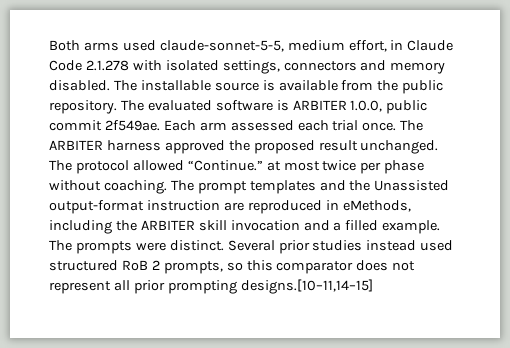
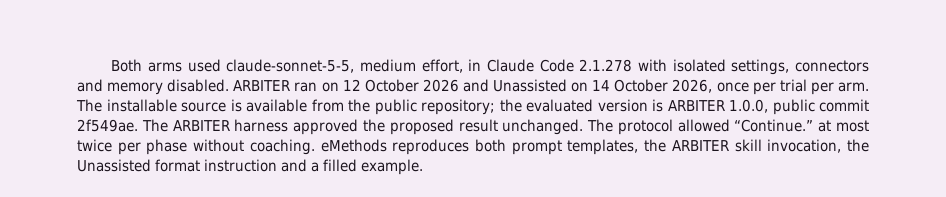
(110, 85) none -> [233,79,869,95] ARBITER ran on 12 October 2026 and Unassisted on 14 October 2026, once per trial per arm.
[49,100,273,114] repository. The evaluated software -> [421,99,648,115] repository; the evaluated version
[163,120,397,131] Each arm assessed each trial once. -> (138, 125) none
[170,180,450,194] [49,200,411,214] [49,220,441,234] [49,240,454,254] [49,260,416,274] [49,279,373,294] The prompt templates and the Unassisted output-format instruction are reproduced in eMethods, including the ARBITER skill invocation and a filled example. The prompts were distinct. Several prior studies instead used structured RoB 2 prompts, so this comparator does not represent all prior prompting designs.[10–11,14–15] -> [320,139,869,155] [77,159,423,175] eMethods reproduces both prompt templates, the ARBITER skill invocation, the Unassisted format instruction and a filled example.

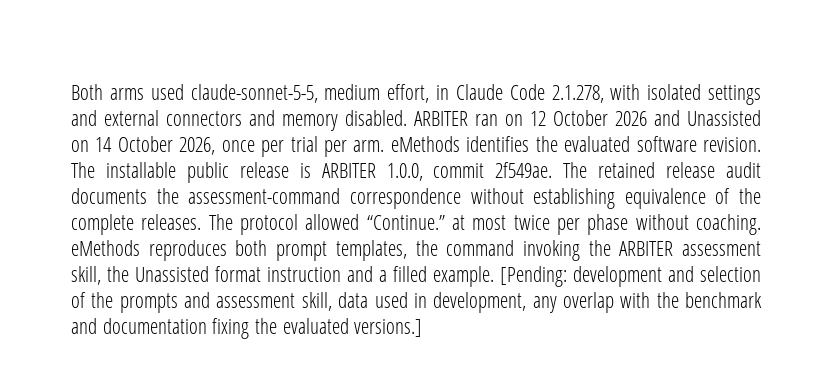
[579,59,633,72] 2.1.278 -> [551,85,604,103] 2.1.278,
[731,59,790,75] settings, -> [708,85,762,105] [71,110,159,126] settings and external
[76,99,648,115] The installable source is available from the public repository; the evaluated version -> [390,136,761,152] [71,162,289,183] eMethods identifies the evaluated software revision. The installable public release
[772,99,815,115] public -> (423, 172) none
[172,119,584,135] ARBITER harness approved the proposed result unchanged. -> [598,162,761,178] [71,188,761,209] [71,214,202,235] retained release audit documents the assessment-command correspondence without establishing equivalence of the complete releases.
[671,139,842,153] ARBITER skill invocation, -> [446,240,761,261] [71,266,101,285] command invoking the ARBITER assessment skill,
(423, 167) none -> [500,266,761,287] [71,292,762,313] [71,318,423,339] [Pending: development and selection of the prompts and assessment skill, data used in development, any overlap with the benchmark and documentation fixing the evaluated versions.]

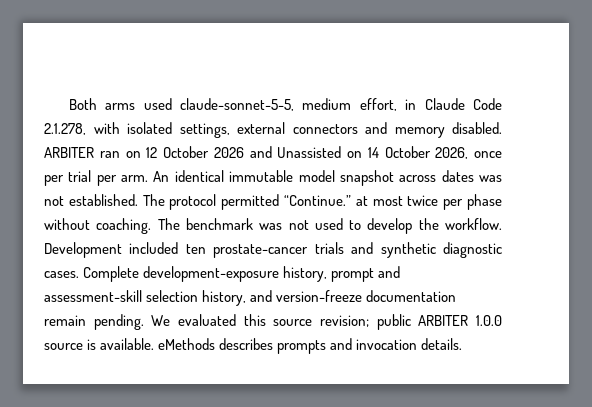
[708,85,762,105] [71,110,97,126] settings and -> [179,123,230,138] settings,
[390,136,761,152] [71,162,761,183] [71,188,761,209] [71,214,202,235] eMethods identifies the evaluated software revision. The installable public release is ARBITER 1.0.0, commit 2f549ae. The retained release audit documents the assessment-command correspondence without establishing equivalence of the complete releases. -> [153,170,503,186] [44,194,138,206] An identical immutable model snapshot across dates was not established.
[305,214,360,230] allowed -> [221,194,280,210] permitted
[71,240,761,261] [71,266,761,287] [71,292,762,313] [71,318,423,339] eMethods reproduces both prompt templates, the command invoking the ARBITER assessment skill, the Unassisted format instruction and a filled example. [Pending: development and selection of the prompts and assessment skill, data used in development, any overlap with the benchmark and documentation fixing the evaluated versions.] -> [157,218,503,234] [44,242,503,258] [44,266,401,282] [44,290,457,306] [44,314,503,330] [44,338,463,354] The benchmark was not used to develop the workflow. Development included ten prostate-cancer trials and synthetic diagnostic cases. Complete development-exposure history, prompt and assessment-skill selection history, and version-freeze documentation remain pending. We evaluated this source revision; public ARBITER 1.0.0 source is available. eMethods describes prompts and invocation details.

